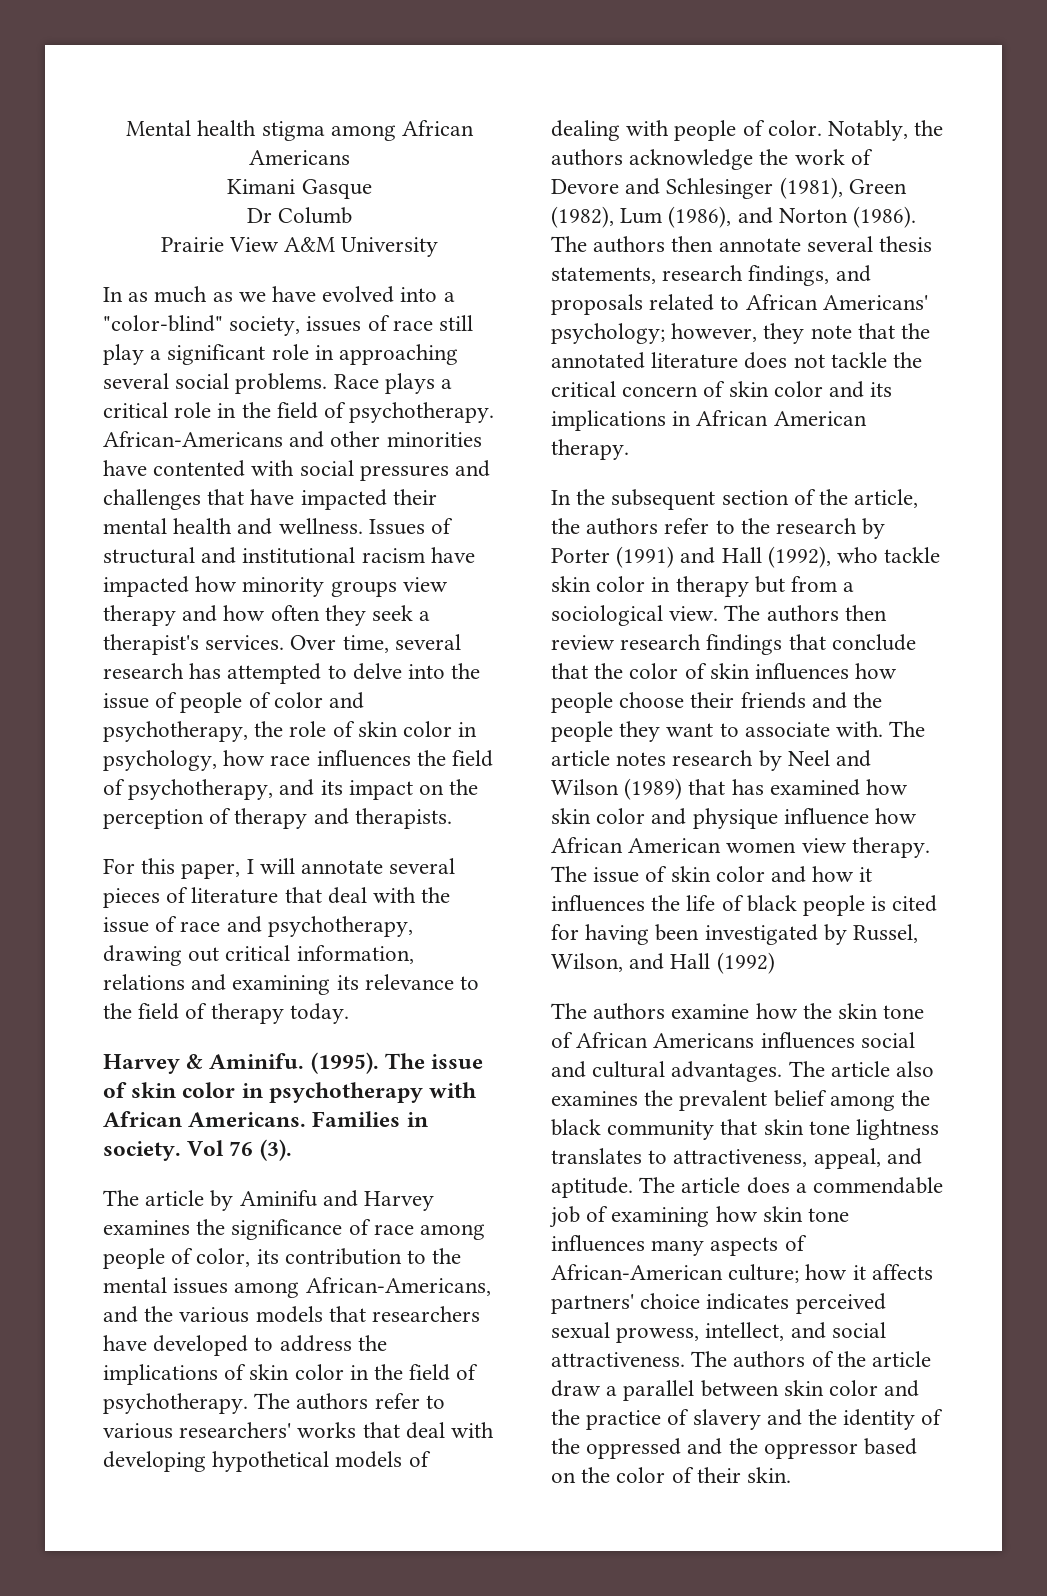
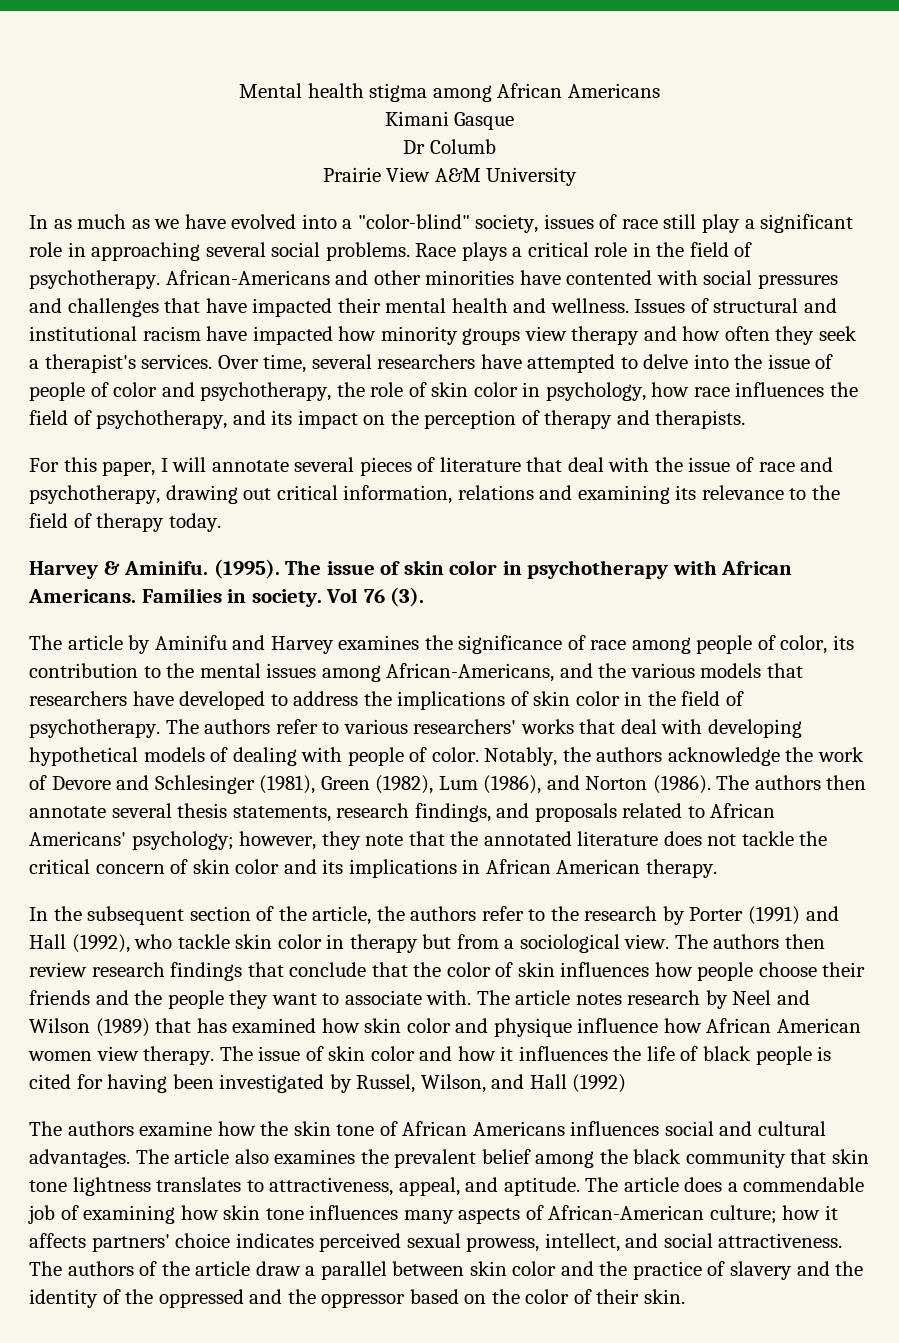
[103,663,222,679] research has -> [377,354,522,369] researchers have

